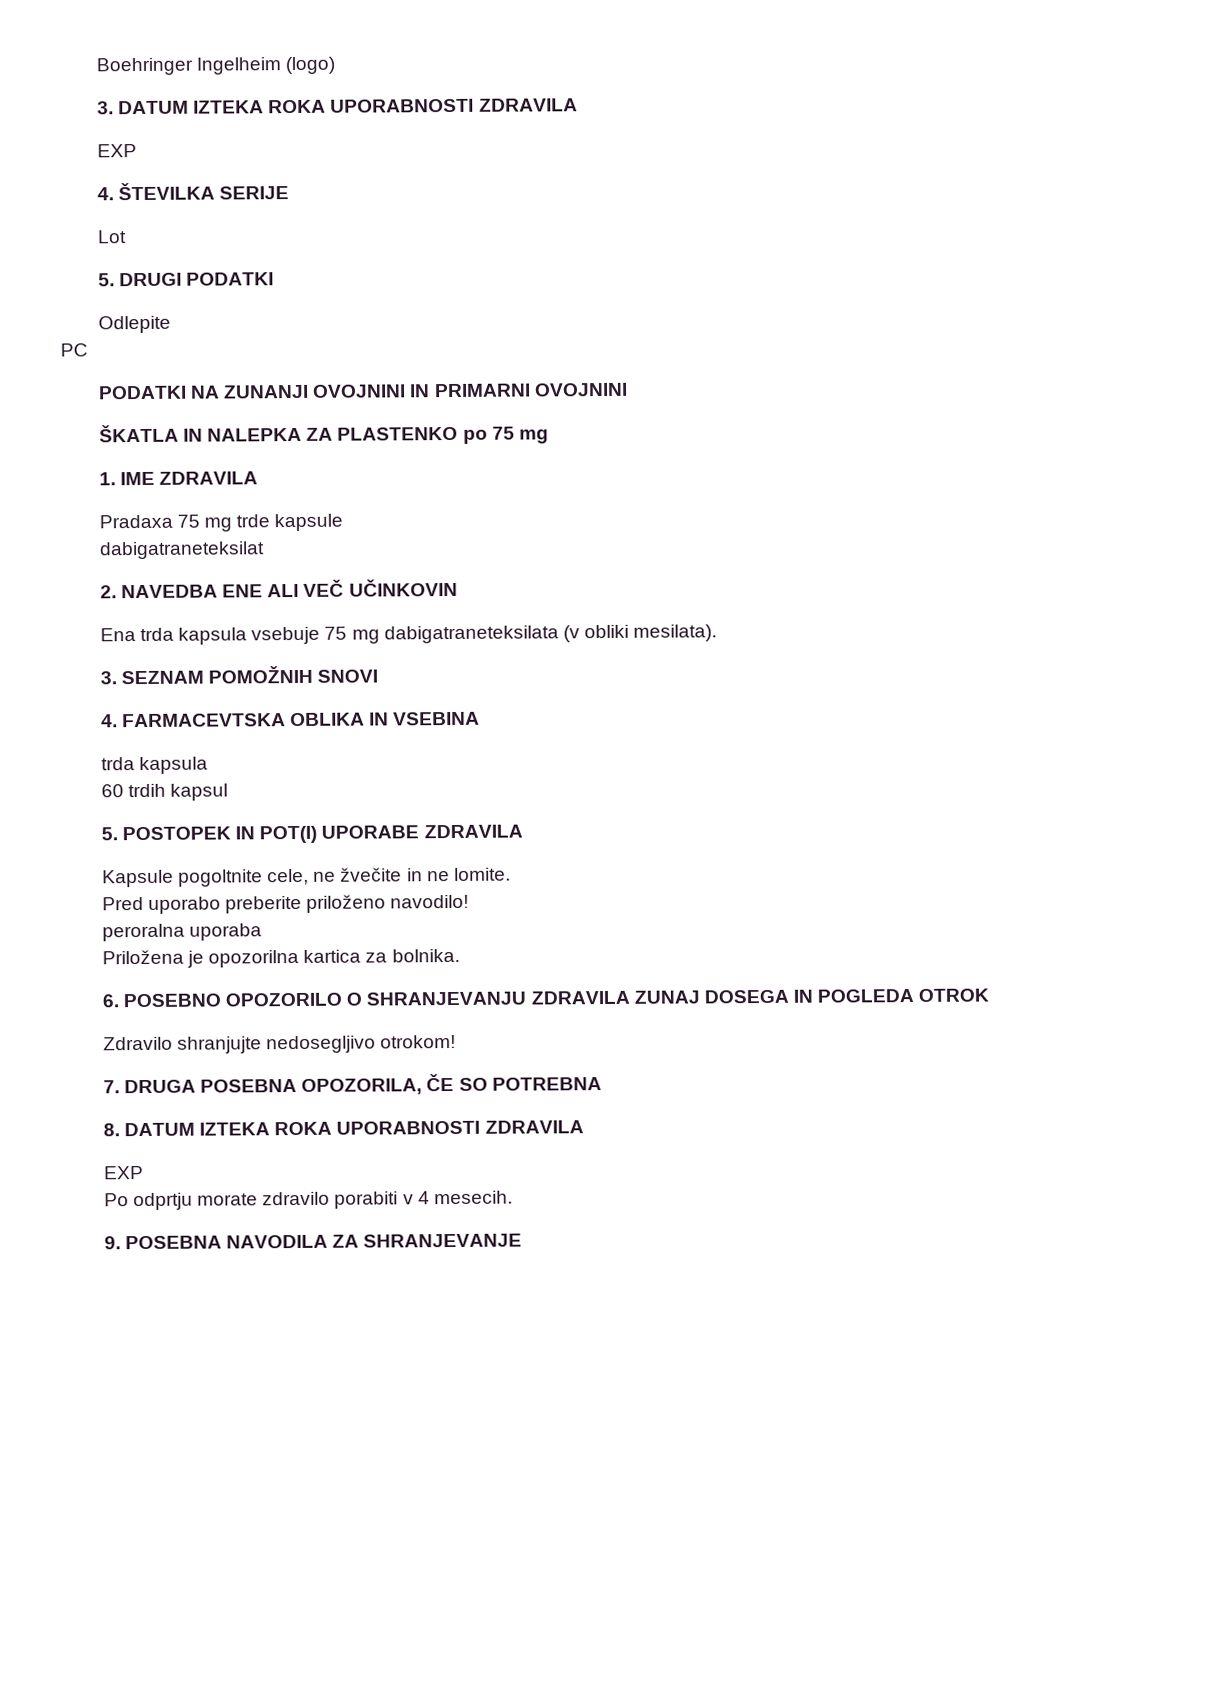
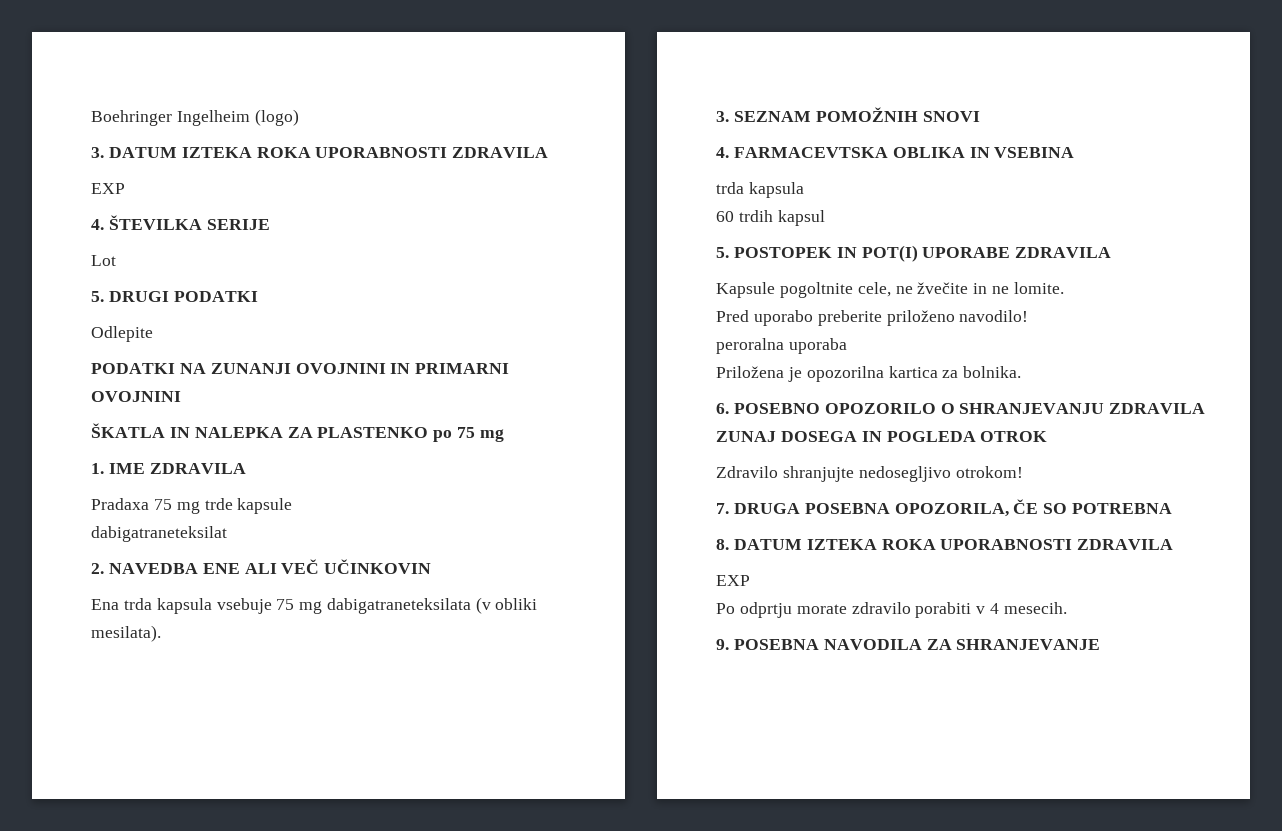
[60,343,88,357] // PC -> (154, 334) none

